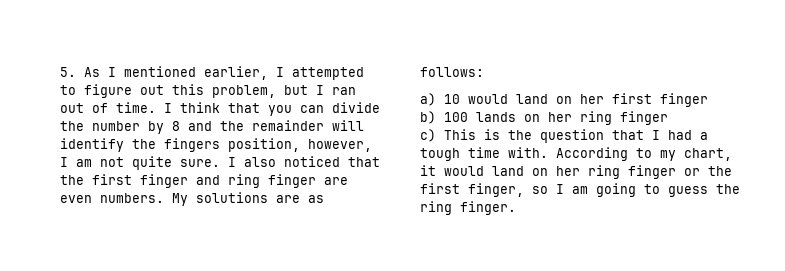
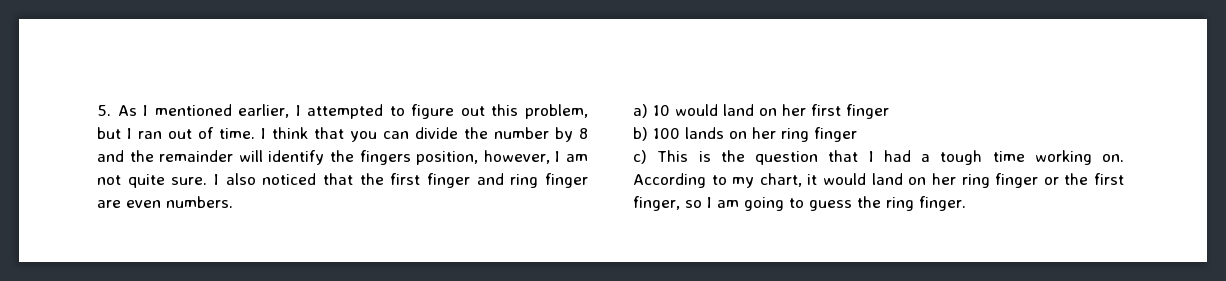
[172,192,324,206] [420,67,484,77] My solutions are as follows: -> (233, 202) none
[508,147,548,158] with. -> [1034,150,1124,165] working on.

